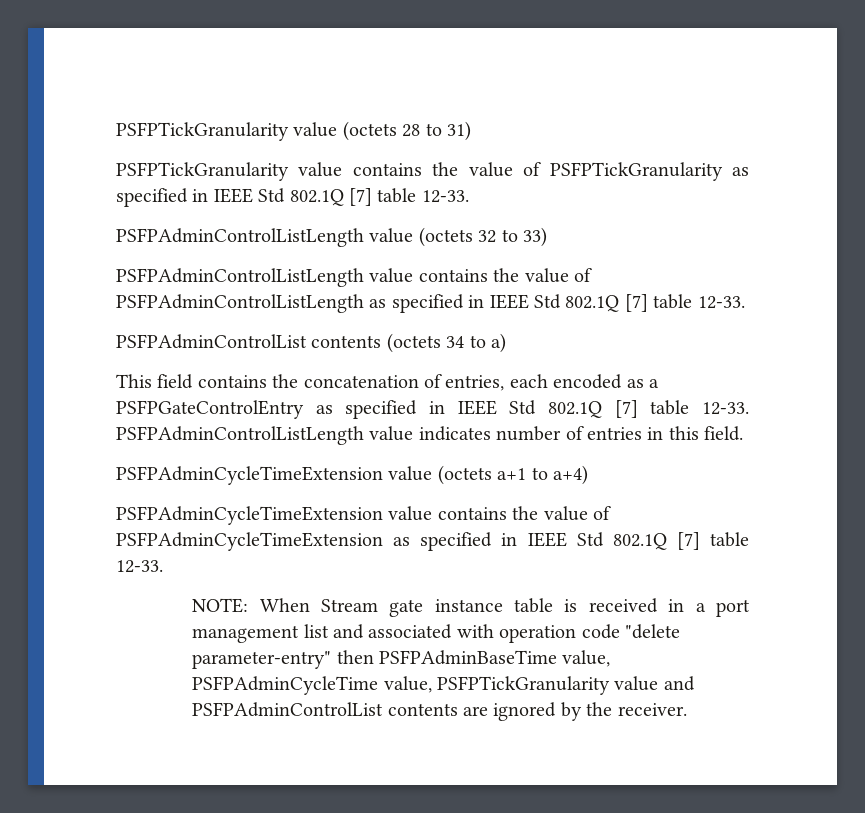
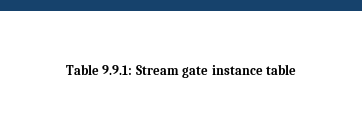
[116,121,471,141] [116,162,750,181] [116,188,469,207] [116,227,547,247] [116,268,592,287] [116,294,745,313] [116,333,506,353] [116,374,659,391] [116,400,749,419] [116,426,744,445] [116,465,588,485] [116,506,611,525] [116,532,749,551] [116,560,163,573] [192,598,751,617] [192,624,680,643] [192,650,611,669] [192,676,695,695] [192,702,687,721] PSFPTickGranularity value (octets 28 to 31) // PSFPTickGranularity value contains the value of PSFPTickGranularity as specified in IEEE Std 802.1Q [7] table 12-33. // PSFPAdminControlListLength value (octets 32 to 33) // PSFPAdminControlListLength value contains the value of PSFPAdminControlListLength as specified in IEEE Std 802.1Q [7] table 12-33. // PSFPAdminControlList contents (octets 34 to a) // This field contains the concatenation of entries, each encoded as a PSFPGateControlEntry as specified in IEEE Std 802.1Q [7] table 12-33. PSFPAdminControlListLength value indicates number of entries in this field. // PSFPAdminCycleTimeExtension value (octets a+1 to a+4) // PSFPAdminCycleTimeExtension value contains the value of PSFPAdminCycleTimeExtension as specified in IEEE Std 802.1Q [7] table 12-33. // NOTE: When Stream gate instance table is received in a port management list and associated with operation code "delete parameter-entry" then PSFPAdminBaseTime value, PSFPAdminCycleTime value, PSFPTickGranularity value and PSFPAdminControlList contents are ignored by the receiver. -> [65,64,297,78] Table 9.9.1: Stream gate instance table

